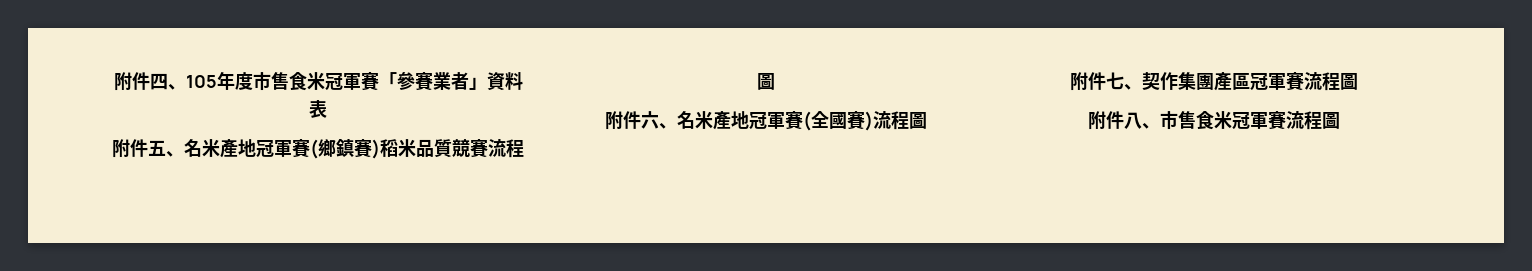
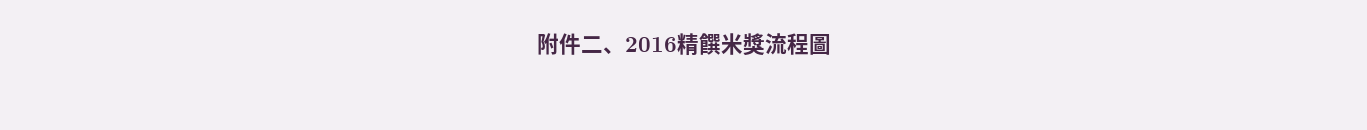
[113,71,523,91] [309,100,327,118] [112,139,524,159] [757,73,775,90] [605,111,927,131] [1070,72,1358,91] [1088,111,1286,130] 附件四、105年度市售食米冠軍賽「參賽業者」資料表 // 附件五、名米產地冠軍賽(鄉鎮賽)稻米品質競賽流程圖 // 附件六、名米產地冠軍賽(全國賽)流程圖 // 附件七、契作集團產區冠軍賽流程圖 // 附件八、市售食米冠軍賽 -> [536,33,765,56] 附件二、2016精饌米獎

